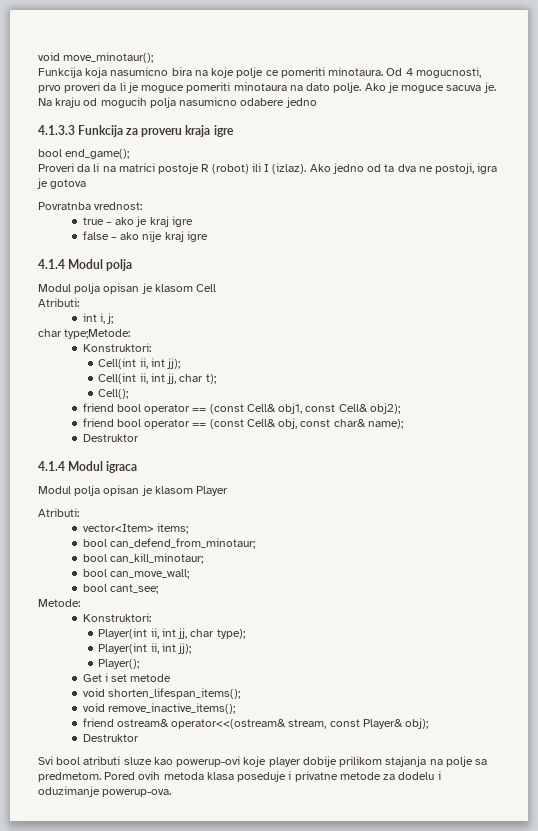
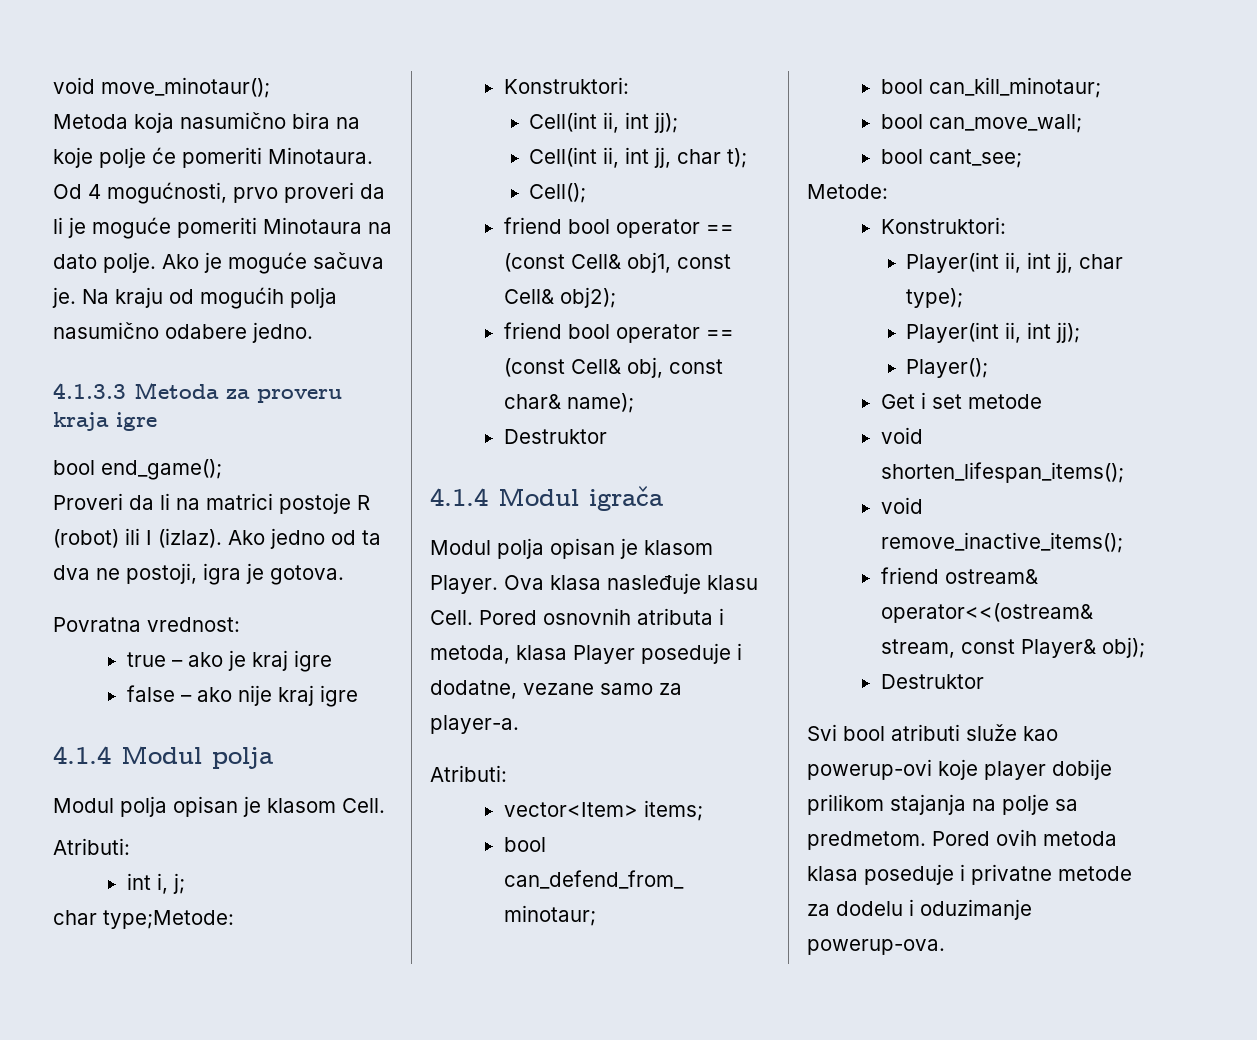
[38,67,169,78] Funkcija koja nasumicno -> [53,112,286,133] Metoda koja nasumično
[265,67,384,78] ce pomeriti minotaura. -> [152,147,373,168] će pomeriti Minotaura.
[415,67,481,78] mogucnosti, -> [107,182,227,204] mogućnosti,
[141,82,287,93] moguce pomeriti minotaura -> [92,217,362,239] moguće pomeriti Minotaura
[401,85,482,93] moguce sacuva -> [228,252,384,274] moguće sačuva
[100,97,317,108] mogucih polja nasumicno odabere jedno -> [200,287,337,309] [53,322,313,343] mogućih polja nasumično odabere jedno.
[78,125,124,137] Funkcija -> [134,382,219,399] Metoda
[50,179,87,189] [38,202,91,210] gotova // Povratnba -> [270,565,344,585] [53,617,141,632] gotova. // Povratna
[196,284,217,292] Cell -> [342,798,385,813] Cell.
[106,461,138,473] [38,485,229,496] igraca // Modul polja opisan je klasom Player -> [589,486,663,511] [430,538,713,559] [430,573,758,594] [430,608,724,625] [430,643,742,664] [430,680,682,699] [430,715,519,734] igrača // Modul polja opisan je klasom Player. Ova klasa nasleđuje klasu Cell. Pored osnovnih atributa i metoda, klasa Player poseduje i dodatne, vezane samo za player-a.
[123,757,152,765] sluze -> [966,724,1017,741] služe

